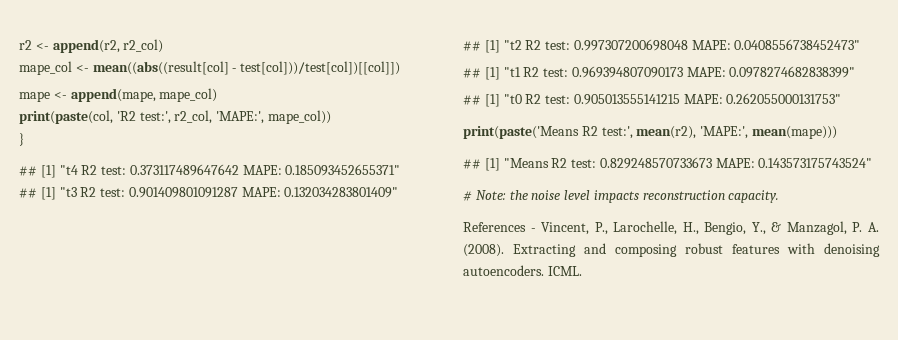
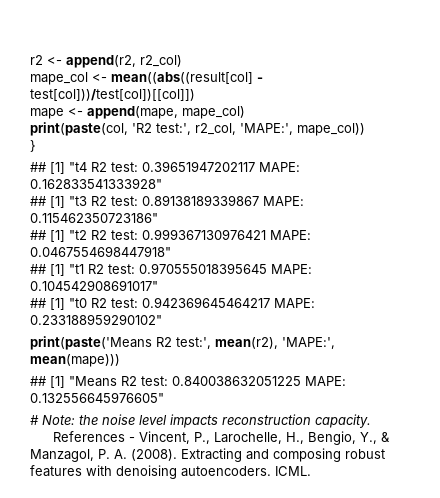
[129,164,401,176] 0.373117489647642 MAPE: 0.185093452655371" -> [142,161,300,172] [30,178,162,189] 0.39651947202117 MAPE: 0.162833541333928"
[128,187,399,198] 0.901409801091287 MAPE: 0.132034283801409" -> [142,195,304,206] [30,213,158,223] 0.89138189339867 MAPE: 0.115462350723186"
[573,39,861,51] 0.997307200698048 MAPE: 0.0408556738452473" -> [142,229,311,240] [30,246,171,257] 0.999367130976421 MAPE: 0.0467554698447918"
[571,66,856,78] 0.969394807090173 MAPE: 0.0978274682838399" -> [139,263,312,274] [30,280,158,291] 0.970555018395645 MAPE: 0.104542908691017"
[573,93,842,105] 0.905013555141215 MAPE: 0.262055000131753" -> [142,297,315,308] [30,314,162,325] 0.942369645464217 MAPE: 0.233188959290102"
[599,157,873,169] 0.829248570733673 MAPE: 0.143573175743524" -> [172,376,346,386] [30,392,164,403] 0.840038632051225 MAPE: 0.132556645976605"

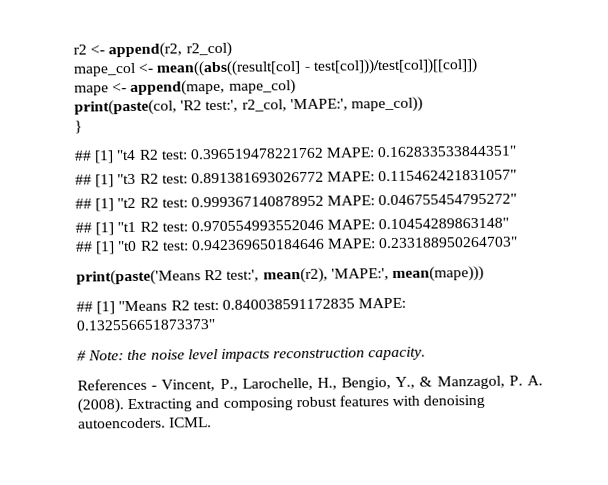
[142,161,300,172] [30,178,162,189] 0.39651947202117 MAPE: 0.162833541333928" -> [189,145,518,160] 0.396519478221762 MAPE: 0.162833533844351"
[142,195,304,206] [30,213,158,223] 0.89138189339867 MAPE: 0.115462350723186" -> [190,169,518,184] 0.891381693026772 MAPE: 0.115462421831057"
[142,229,311,240] [30,246,171,257] 0.999367130976421 MAPE: 0.0467554698447918" -> [190,193,518,208] 0.999367140878952 MAPE: 0.046755454795272"
[139,263,312,274] [30,280,158,291] 0.970555018395645 MAPE: 0.104542908691017" -> [190,217,510,232] 0.970554993552046 MAPE: 0.10454289863148"
[142,297,315,308] [30,314,162,325] 0.942369645464217 MAPE: 0.233188959290102" -> [190,236,519,251] 0.942369650184646 MAPE: 0.233188950264703"
[172,376,346,386] [30,392,164,403] 0.840038632051225 MAPE: 0.132556645976605" -> [221,297,407,310] [76,319,215,331] 0.840038591172835 MAPE: 0.132556651873373"

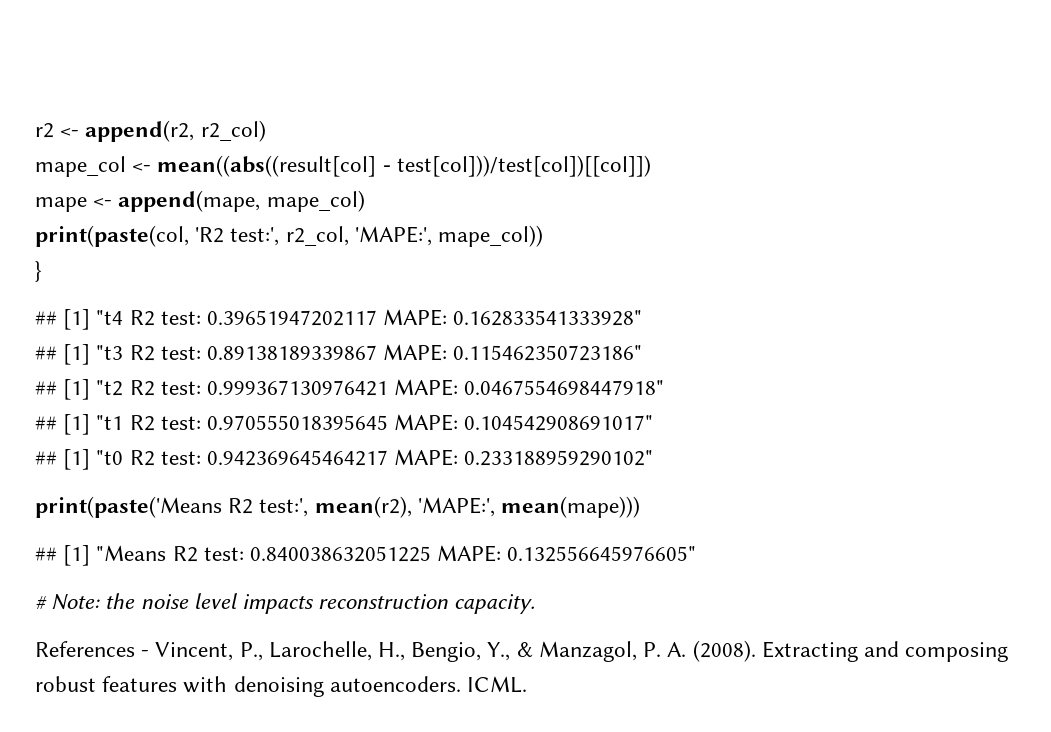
[189,145,518,160] 0.396519478221762 MAPE: 0.162833533844351" -> [207,309,643,326] 0.39651947202117 MAPE: 0.162833541333928"
[190,169,518,184] 0.891381693026772 MAPE: 0.115462421831057" -> [207,344,643,361] 0.89138189339867 MAPE: 0.115462350723186"
[190,193,518,208] 0.999367140878952 MAPE: 0.046755454795272" -> [207,379,665,396] 0.999367130976421 MAPE: 0.0467554698447918"
[190,217,510,232] 0.970554993552046 MAPE: 0.10454289863148" -> [207,414,654,431] 0.970555018395645 MAPE: 0.104542908691017"
[190,236,519,251] 0.942369650184646 MAPE: 0.233188950264703" -> [207,449,654,466] 0.942369645464217 MAPE: 0.233188959290102"
[221,297,407,310] [76,319,215,331] 0.840038591172835 MAPE: 0.132556651873373" -> [250,545,697,562] 0.840038632051225 MAPE: 0.132556645976605"

